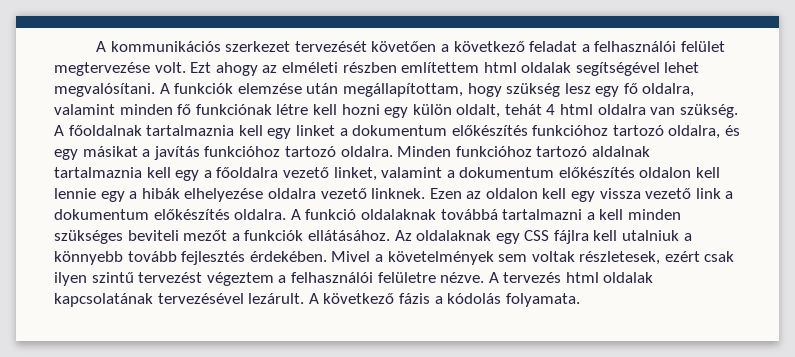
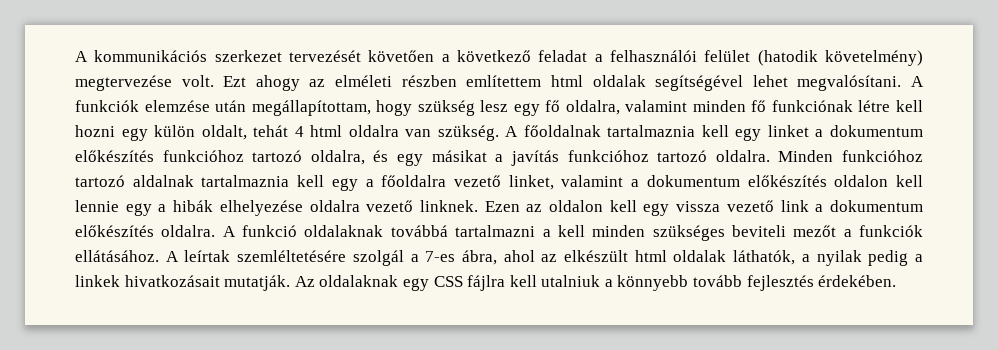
(726, 46) none -> [757,50,924,66] (hatodik követelmény)
(390, 235) none -> [165,250,924,266] [75,275,291,291] A leírtak szemléltetésére szolgál a 7-es ábra, ahol az elkészült html oldalak láthatók, a nyilak pedig a linkek hivatkozásait mutatják.
[331,251,735,265] [54,272,654,286] [54,293,580,307] Mivel a követelmények sem voltak részletesek, ezért csak ilyen szintű tervezést végeztem a felhasználói felületre nézve. A tervezés html oldalak kapcsolatának tervezésével lezárult. A következő fázis a kódolás folyamata. -> (897, 281) none

